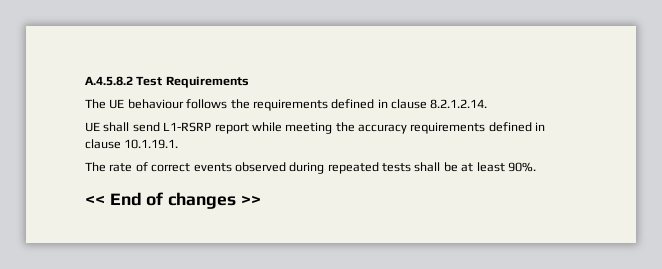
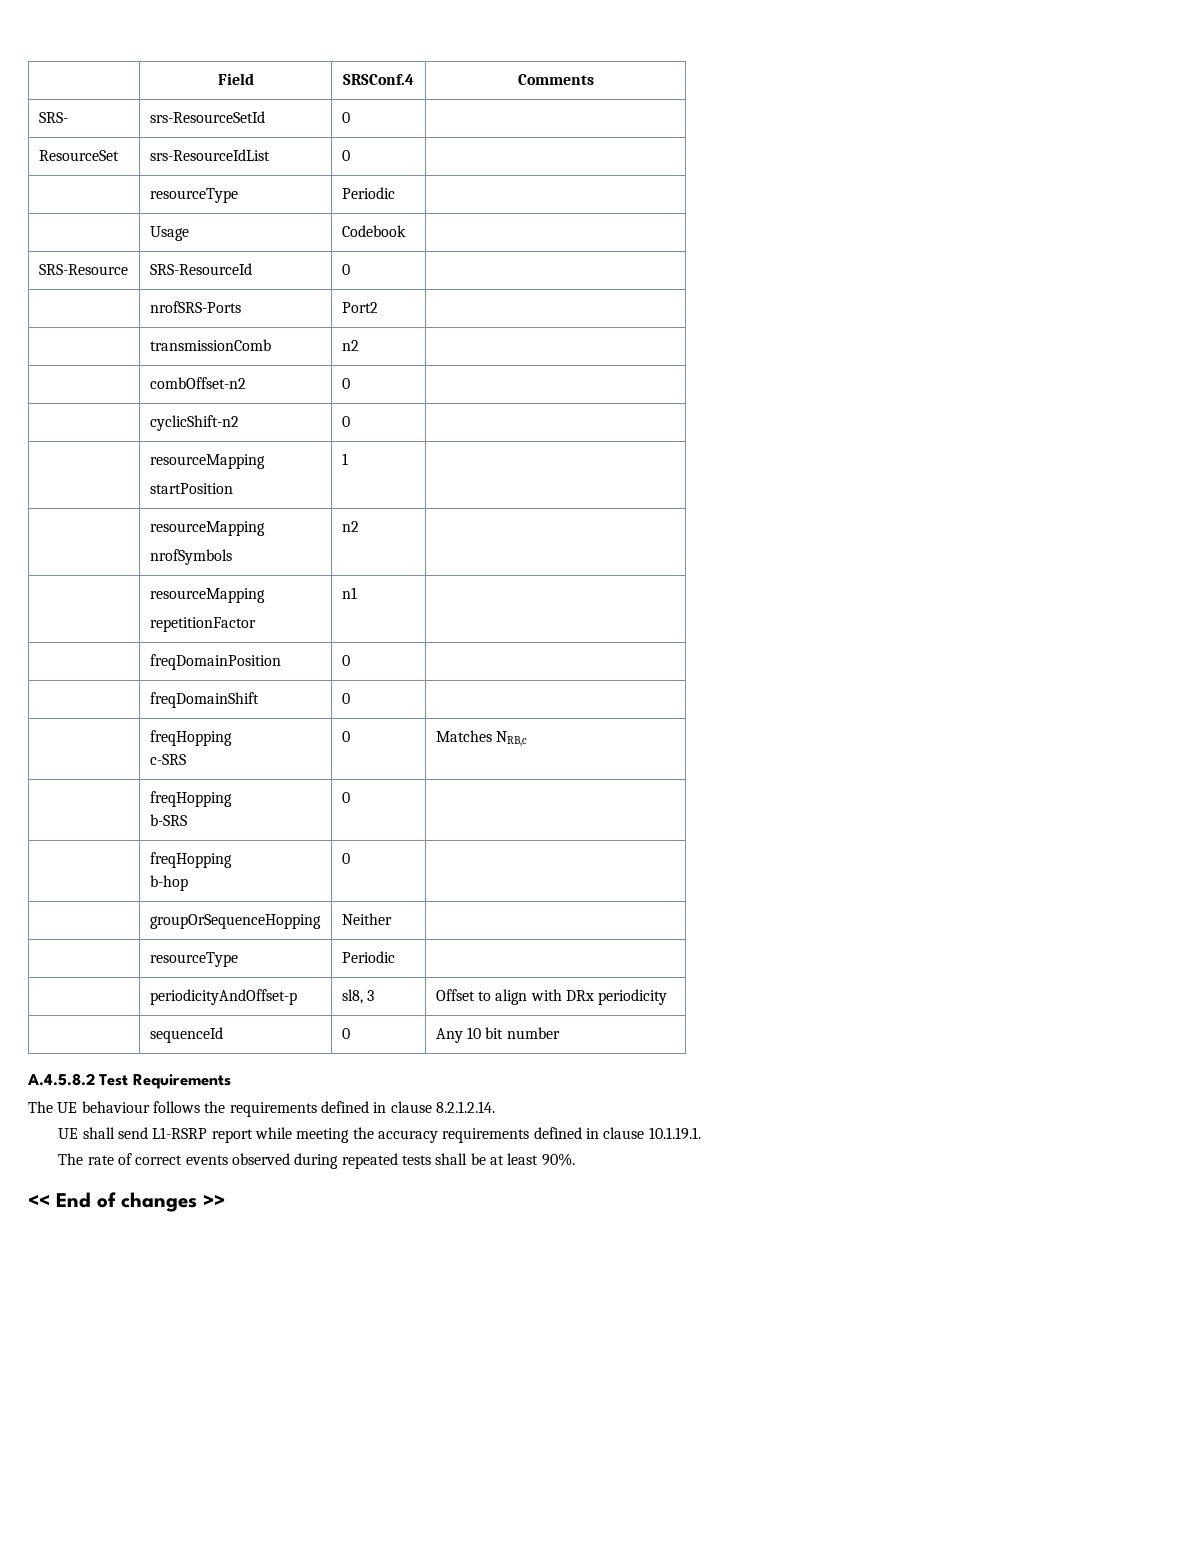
(85, 81) none -> [217,73,254,85] [343,74,414,85] [517,74,594,85] [38,112,68,123] [149,111,265,123] [341,112,350,123] [38,150,119,161] [149,149,270,161] [341,150,350,161] [149,188,238,203] [341,187,395,199] [149,226,189,241] [341,225,406,237] [38,264,128,275] [149,263,252,275] [341,264,350,275] [149,301,241,313] [341,302,378,313] [149,339,271,351] [341,340,359,351] [149,377,246,389] [341,378,350,389] [149,415,239,431] [341,416,350,427] [149,454,265,469] [149,483,233,494] [341,453,348,465] [149,521,265,536] [149,549,232,565] [341,521,359,532] [149,588,265,603] [149,617,256,632] [341,587,357,599] [149,654,281,670] [341,655,350,666] [149,692,259,708] [341,693,350,704] [149,730,232,746] [149,754,186,765] [341,731,350,742] [435,730,528,746] [149,791,232,807] [149,814,187,826] [341,792,350,803] [149,852,232,868] [149,875,188,891] [341,853,350,864] [149,914,321,929] [341,913,392,925] [149,952,238,967] [341,951,395,963] [149,989,297,1005] [341,989,375,1004] [435,989,668,1005] [149,1027,223,1043] [341,1028,350,1039] [435,1027,560,1043] | Field | SRSConf.4 | Comments // SRS- | srs-ResourceSetId | 0 | // ResourceSet | srs-ResourceIdList | 0 | // | resourceType | Periodic | // | Usage | Codebook | // SRS-Resource | SRS-ResourceId | 0 | // | nrofSRS-Ports | Port2 | // | transmissionComb | n2 | // | combOffset-n2 | 0 | // | cyclicShift-n2 | 0 | // | resourceMapping // startPosition | 1 | // | resourceMapping // nrofSymbols | n2 | // | resourceMapping // repetitionFactor | n1 | // | freqDomainPosition | 0 | // | freqDomainShift | 0 | // | freqHopping // c-SRS | 0 | Matches NRB,c // | freqHopping // b-SRS | 0 | // | freqHopping // b-hop | 0 | // | groupOrSequenceHopping | Neither | // | resourceType | Periodic | // | periodicityAndOffset-p | sl8, 3 | Offset to align with DRx periodicity // | sequenceId | 0 | Any 10 bit number //

